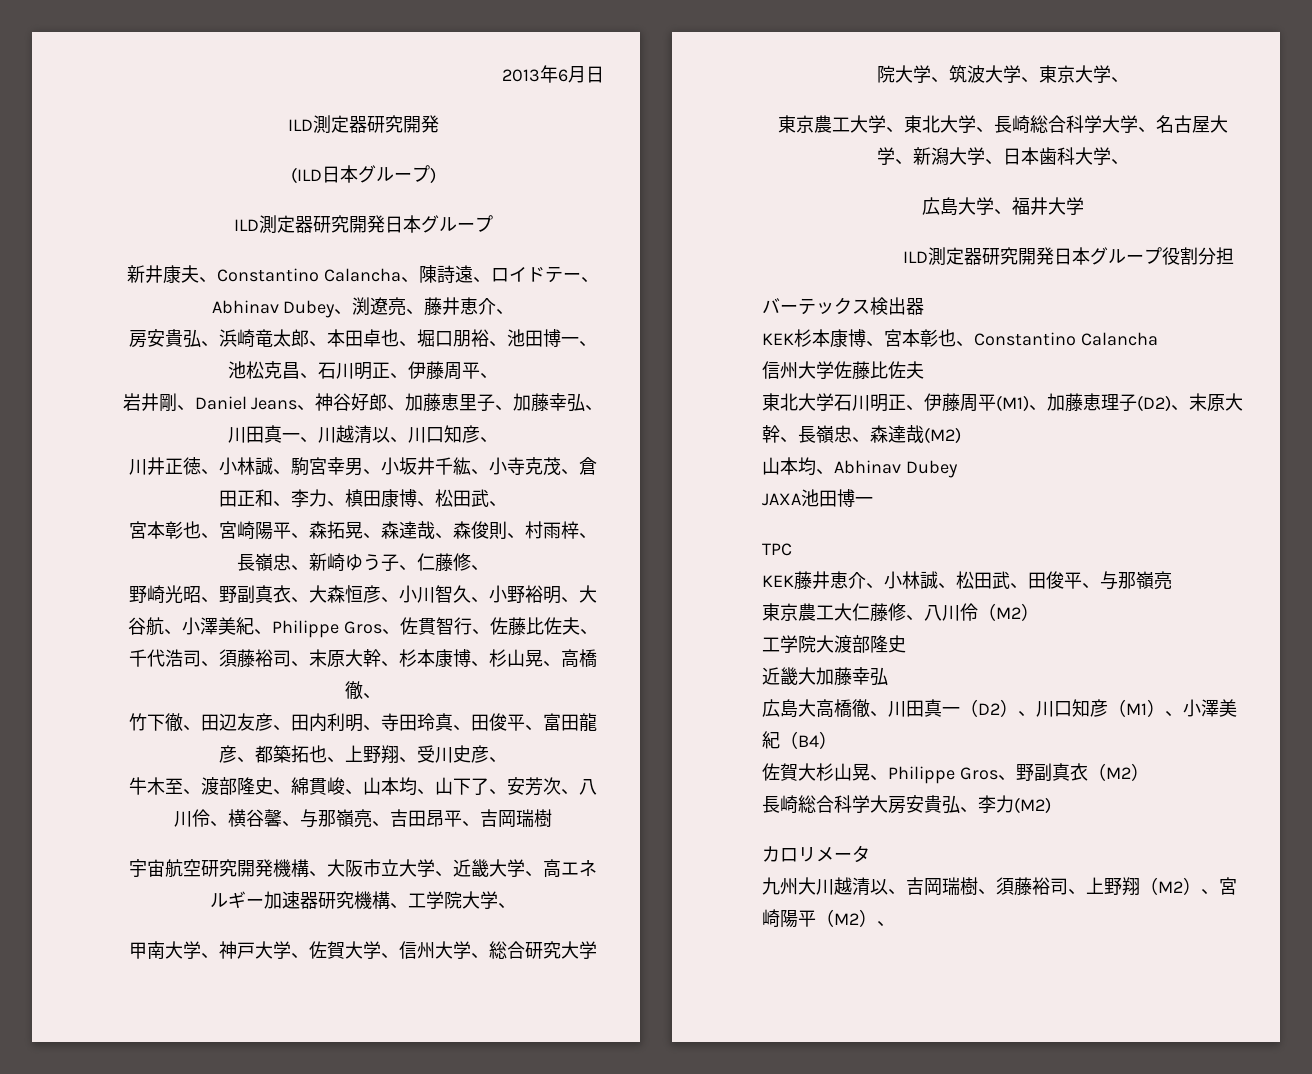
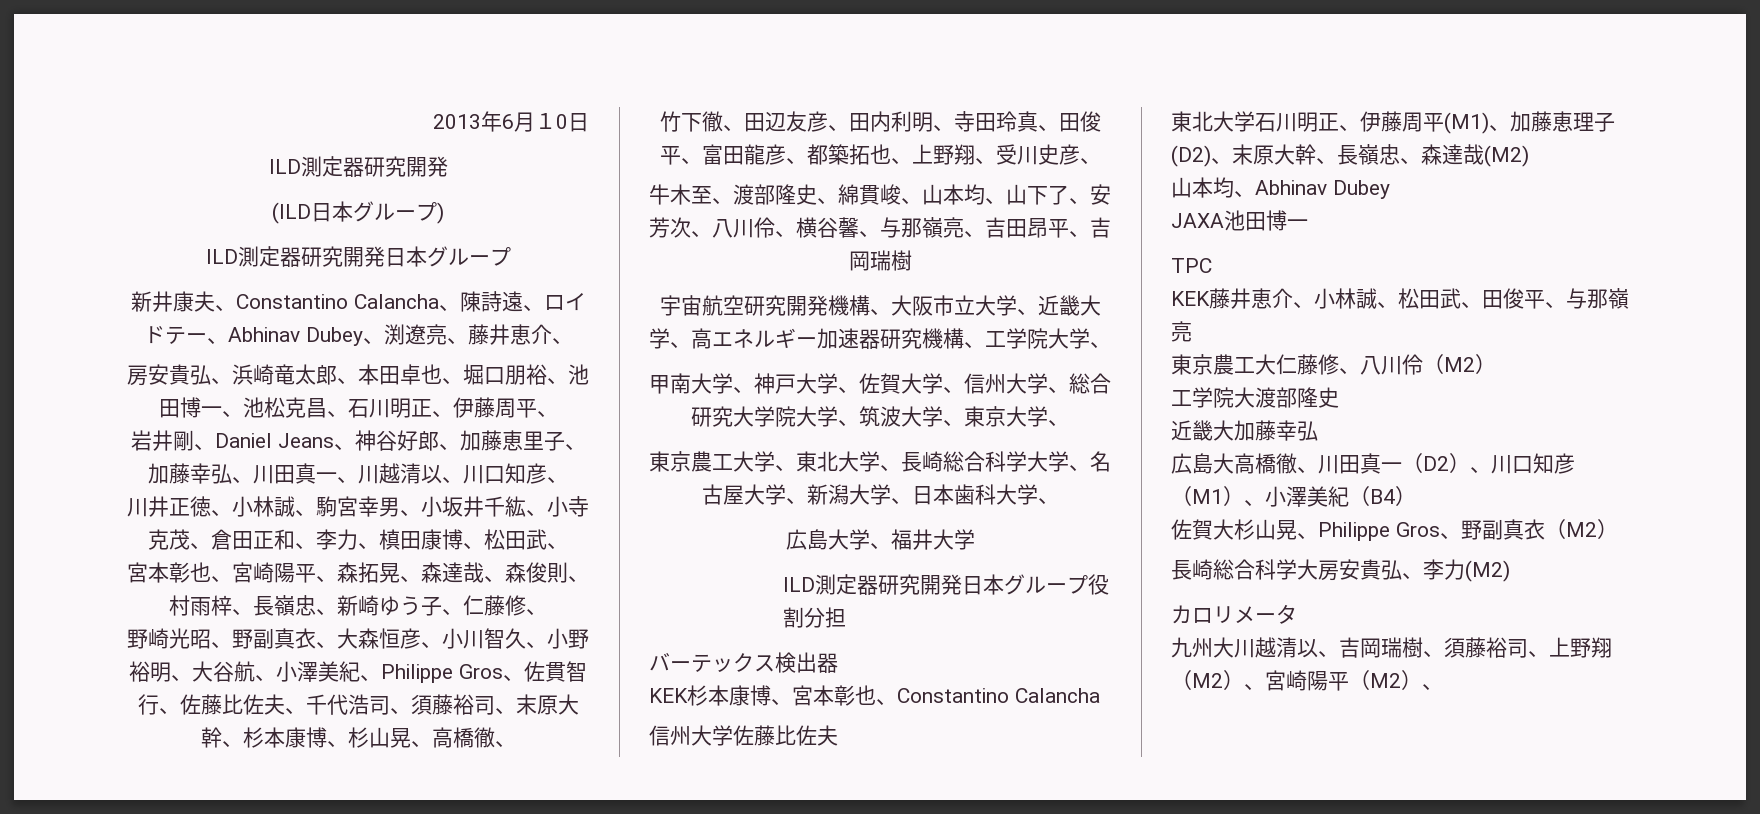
(586, 74) none -> [535,113,568,129] １0

